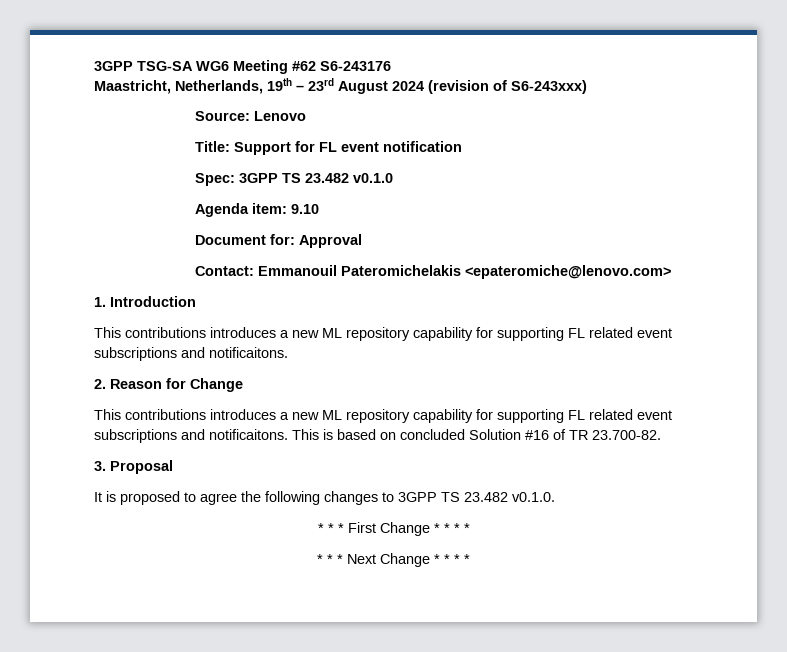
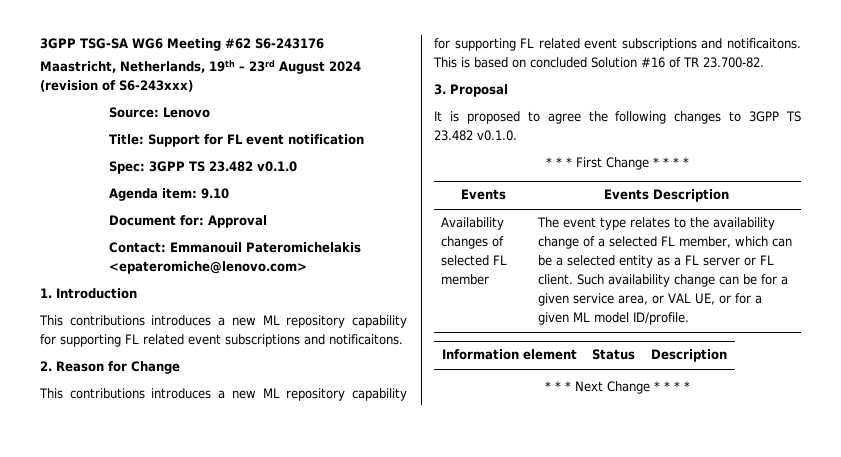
(470, 528) none -> [460,189,506,200] [603,189,729,202] [441,217,505,230] [441,236,505,249] [441,255,508,266] [441,274,490,285] [537,217,776,230] [538,236,793,249] [538,255,775,268] [538,274,789,287] [538,293,763,306] [538,312,690,325] [442,349,577,360] [592,349,635,360] [650,349,727,362] // Events | Events Description // Availability changes of selected FL member | The event type relates to the availability change of a selected FL member, which can be a selected entity as a FL server or FL client. Such availability change can be for a given service area, or VAL UE, or for a given ML model ID/profile. // Information element | Status | Description

